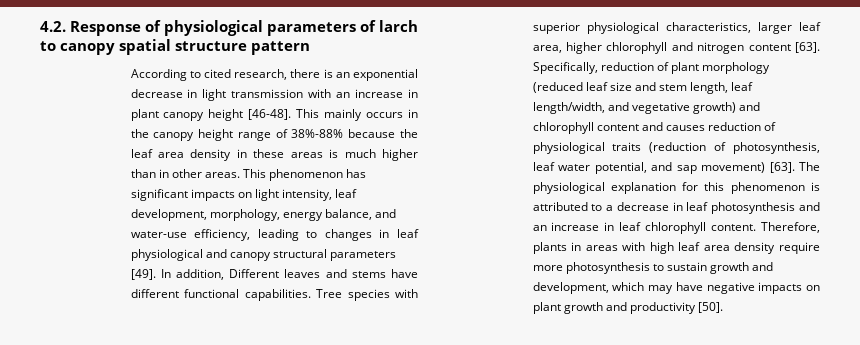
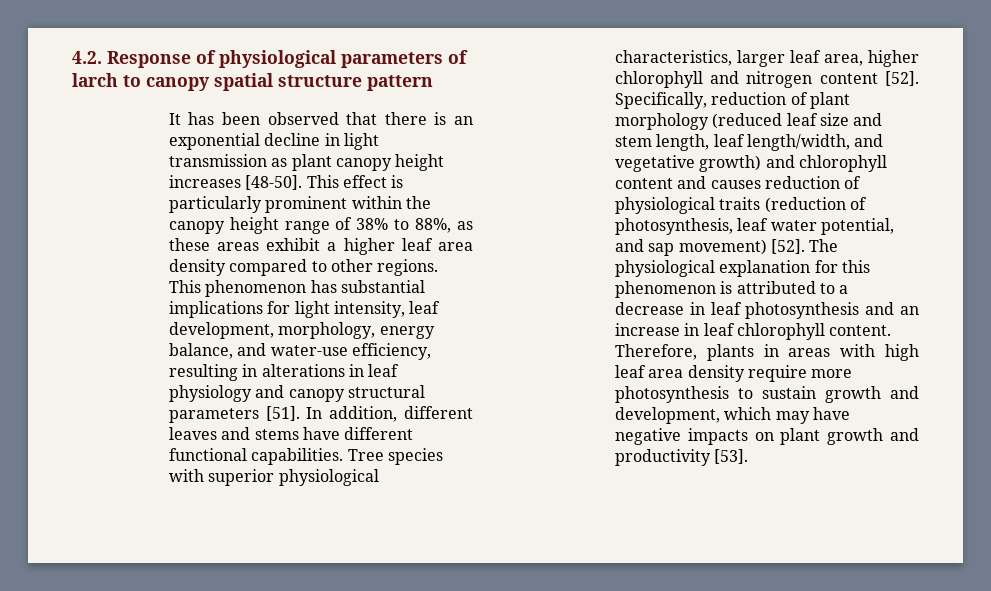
[130,69,288,81] According to cited research, -> [168,112,378,125] It has been observed that
[130,89,183,98] decrease -> [264,133,321,146] decline
[308,89,418,98] [130,109,419,121] with an increase in plant canopy height [46-48]. This mainly occurs in -> [271,154,445,171] [168,175,404,190] [168,196,402,213] as plant canopy height increases [48-50]. This effect is particularly prominent within
[291,129,418,138] [130,149,418,161] [130,169,367,181] [130,189,252,201] 38%-88% because the leaf area density in these areas is much higher than in other areas. This phenomenon has significant impacts on -> [356,218,474,233] [168,238,474,255] [168,259,439,276] [168,280,425,297] [168,301,291,318] 38% to 88%, as these areas exhibit a higher leaf area density compared to other regions. This phenomenon has substantial implications for
[257,229,419,241] [130,249,203,261] leading to changes in leaf physiological -> [168,364,400,381] [168,385,252,402] resulting in alterations in leaf physiology
[130,269,156,280] [49]. -> [265,406,300,421] [51].
[229,269,280,278] Different -> [404,406,474,419] different
[795,42,820,53] [63]. -> [885,71,920,86] [52].
[769,162,795,173] [63]. -> [770,239,805,254] [52].
[697,302,723,313] [50]. -> [714,449,749,464] [53].

